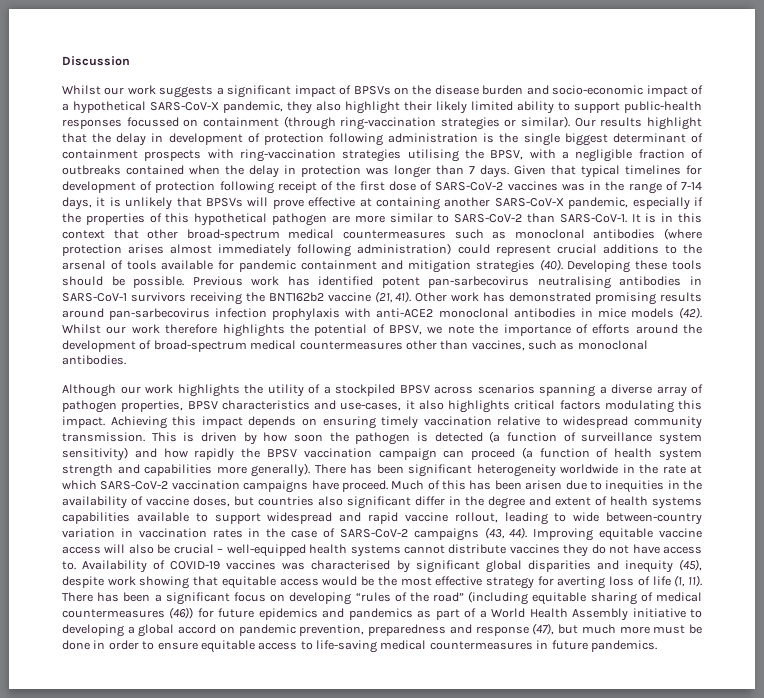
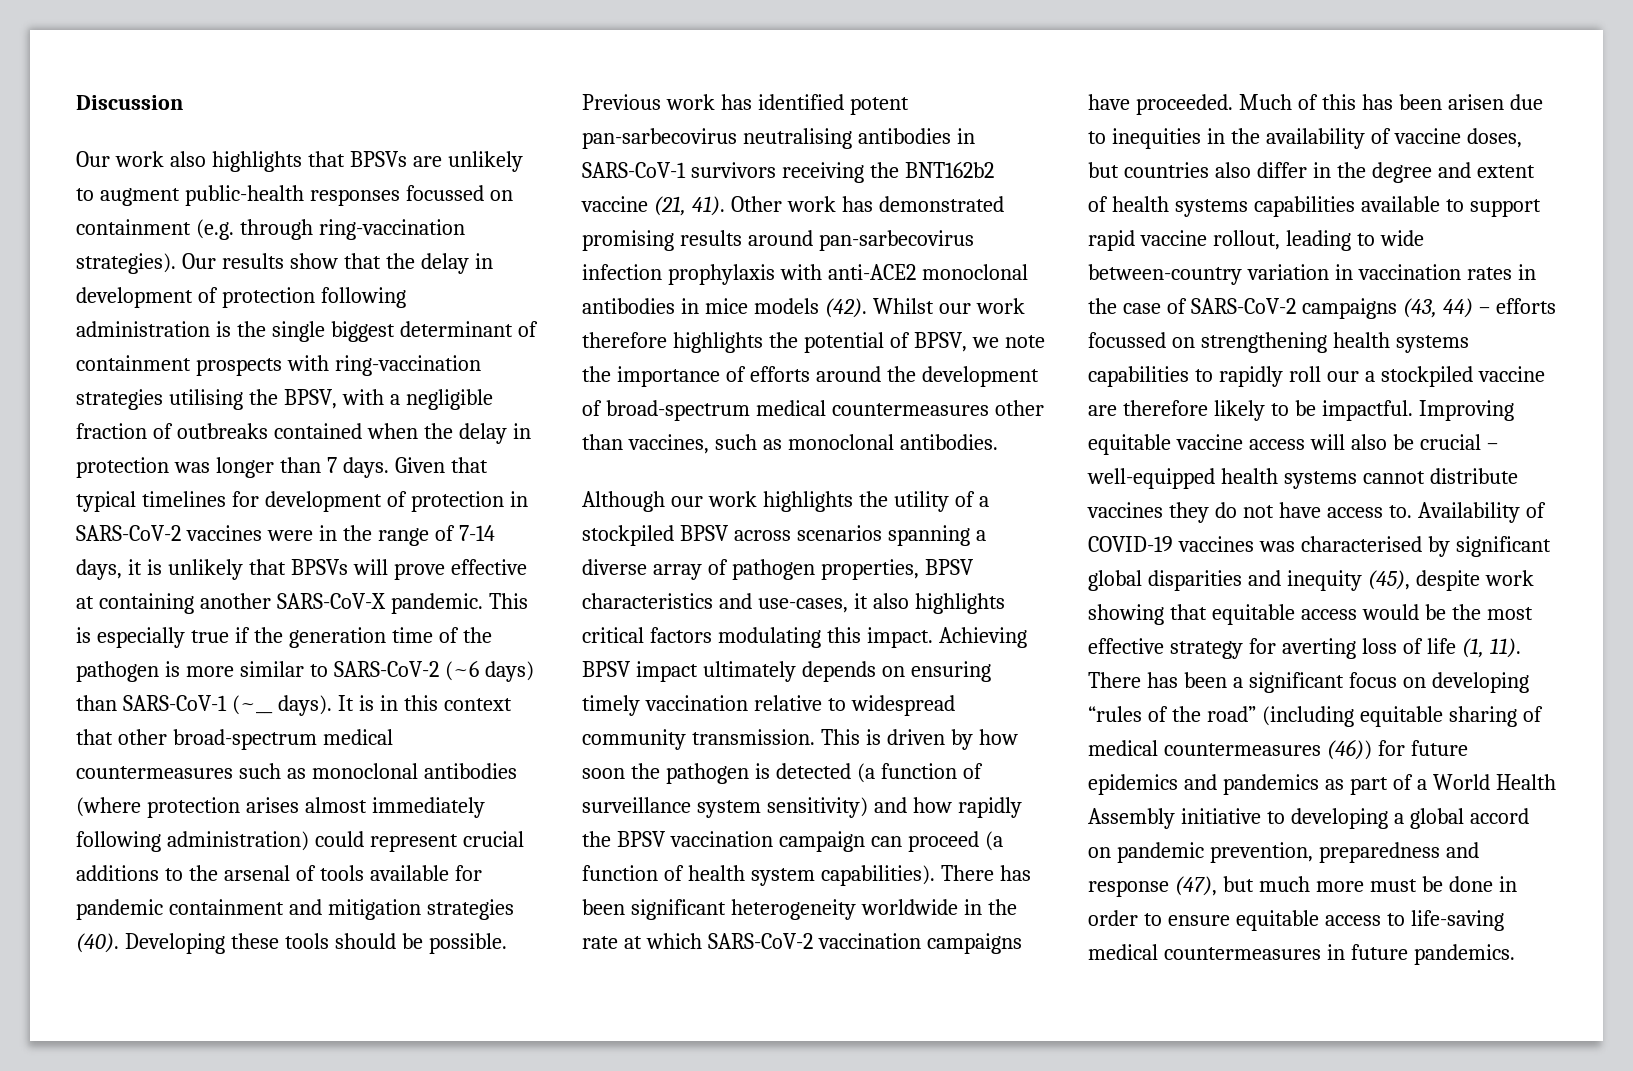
[62,85,703,98] [62,101,620,114] Whilst our work suggests a significant impact of BPSVs on the disease burden and socio-economic impact of a hypothetical SARS-CoV-X pandemic, they also highlight their likely limited ability to support -> [76,151,523,172] [76,188,180,206] Our work also highlights that BPSVs are unlikely to augment
[283,116,571,130] (through ring-vaccination strategies or similar). -> [195,219,465,240] [76,253,176,274] (e.g. through ring-vaccination strategies).
[646,117,702,130] highlight -> [289,253,338,269] show
[219,181,433,194] following receipt of the first dose of -> [509,491,528,507] in
[561,183,585,191] was -> [266,530,313,541] were
[568,197,703,210] [62,213,627,226] pandemic, especially if the properties of this hypothetical pathogen are more similar to SARS-CoV-2 than SARS-CoV-1. -> [390,593,528,614] [76,627,492,648] [76,661,534,682] [76,695,332,716] pandemic. This is especially true if the generation time of the pathogen is more similar to SARS-CoV-2 (~6 days) than SARS-CoV-1 (~__ days).
[172,416,243,428] this impact -> [582,661,796,682] BPSV impact ultimately
[62,463,310,477] strength and capabilities more generally). -> [820,865,935,886] capabilities).
[341,480,388,492] proceed. -> [1135,94,1233,115] proceeded.
[347,496,411,509] significant -> (1251, 170) none
[267,512,362,524] widespread and -> (1541, 208) none
[509,527,528,539] 44). -> [1442,298,1556,318] [1088,332,1469,353] [1088,366,1545,387] [1088,400,1413,421] 44) – efforts focussed on strengthening health systems capabilities to rapidly roll our a stockpiled vaccine are therefore likely to be impactful.

